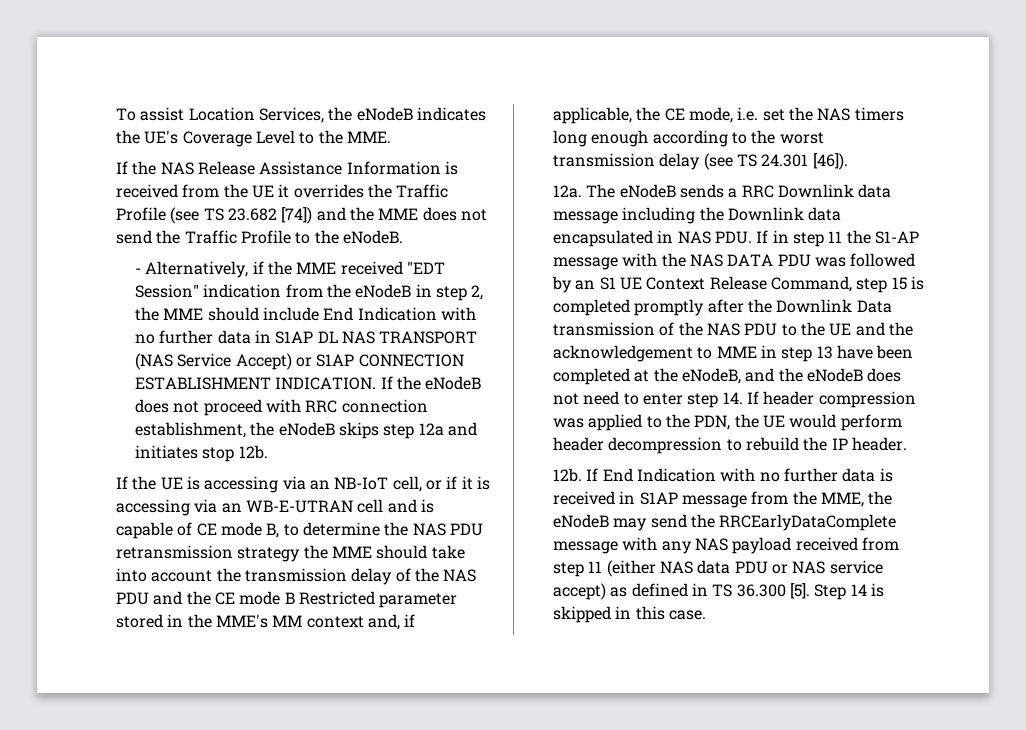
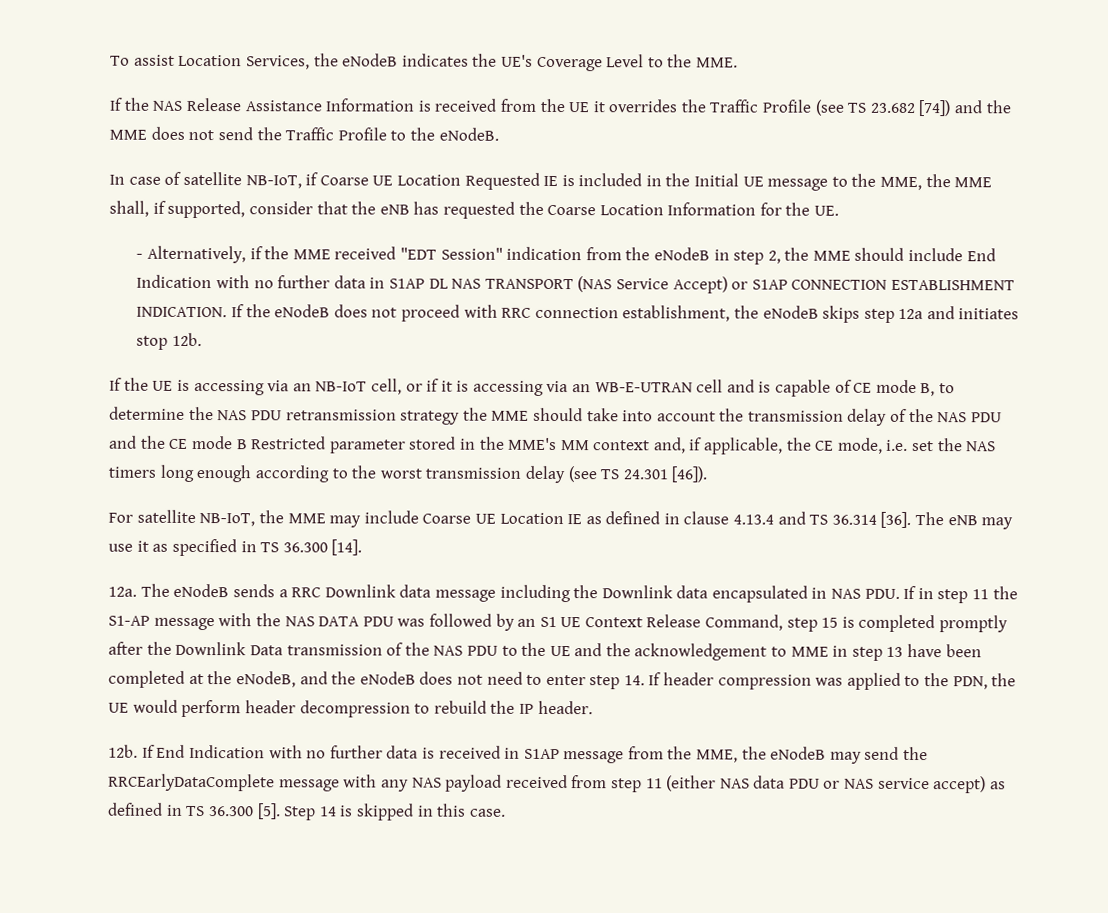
(403, 237) none -> [109,171,993,191] [109,200,840,219] // In case of satellite NB-IoT, if Coarse UE Location Requested IE is included in the Initial UE message to the MME, the MME shall, if supported, consider that the eNB has requested the Coarse Location Information for the UE.
(848, 161) none -> [108,509,1014,530] [108,538,363,557] // For satellite NB-IoT, the MME may include Coarse UE Location IE as defined in clause 4.13.4 and TS 36.314 [36]. The eNB may use it as specified in TS 36.300 [14].

